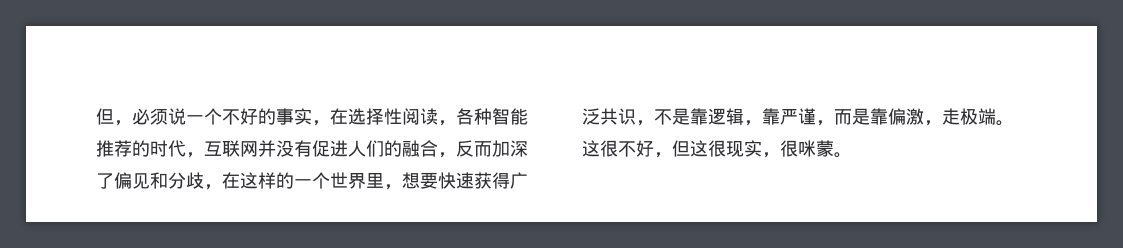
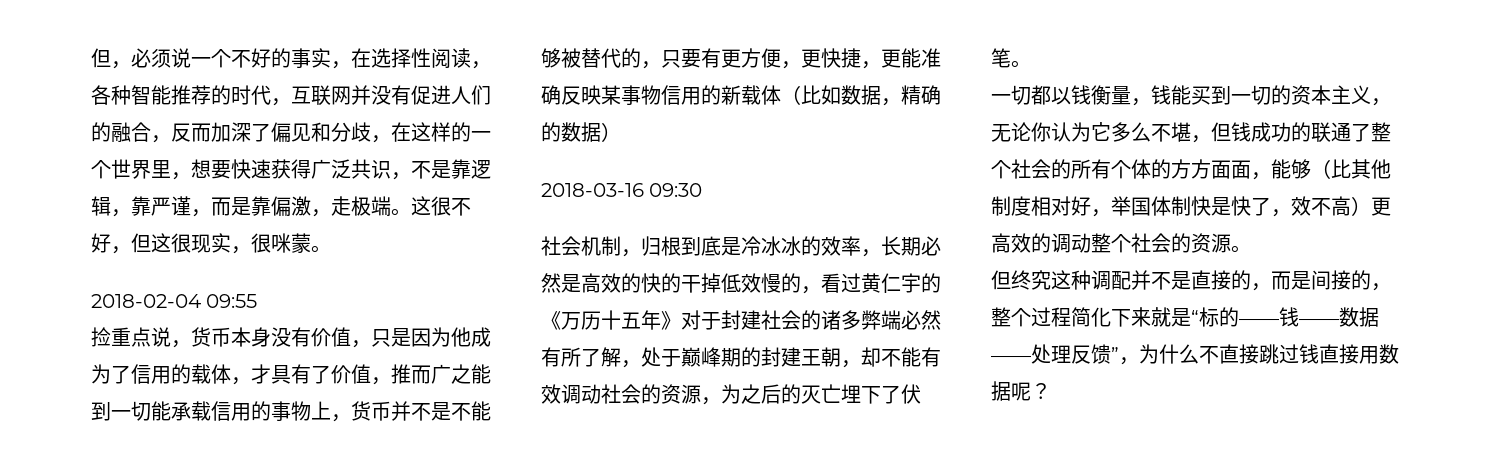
(852, 155) none -> [91,294,258,308] [91,327,491,348] [91,364,491,385] [91,401,491,422] [541,48,941,69] [541,85,941,106] [541,122,621,142] [541,183,703,197] [541,236,941,257] [541,273,941,294] [541,310,941,330] [541,347,941,368] [541,384,921,405] [991,48,1031,68] [991,85,1391,106] [991,122,1391,143] [991,159,1391,180] [991,196,1391,217] [991,233,1251,253] [991,270,1391,291] [991,307,1379,327] [991,344,1399,365] [991,381,1051,401] // 2018-02-04 09:55 // 捡重点说，货币本身没有价值，只是因为他成为了信用的载体，才具有了价值，推而广之能到一切能承载信用的事物上，货币并不是不能够被替代的，只要有更方便，更快捷，更能准确反映某事物信用的新载体（比如数据，精确的数据） // 2018-03-16 09:30 // 社会机制，归根到底是冷冰冰的效率，长期必然是高效的快的干掉低效慢的，看过黄仁宇的《万历十五年》对于封建社会的诸多弊端必然有所了解，处于巅峰期的封建王朝，却不能有效调动社会的资源，为之后的灭亡埋下了伏笔。 // 一切都以钱衡量，钱能买到一切的资本主义，无论你认为它多么不堪，但钱成功的联通了整个社会的所有个体的方方面面，能够（比其他制度相对好，举国体制快是快了，效不高）更高效的调动整个社会的资源。 // 但终究这种调配并不是直接的，而是间接的，整个过程简化下来就是“标的——钱——数据——处理反馈”，为什么不直接跳过钱直接用数据呢？

